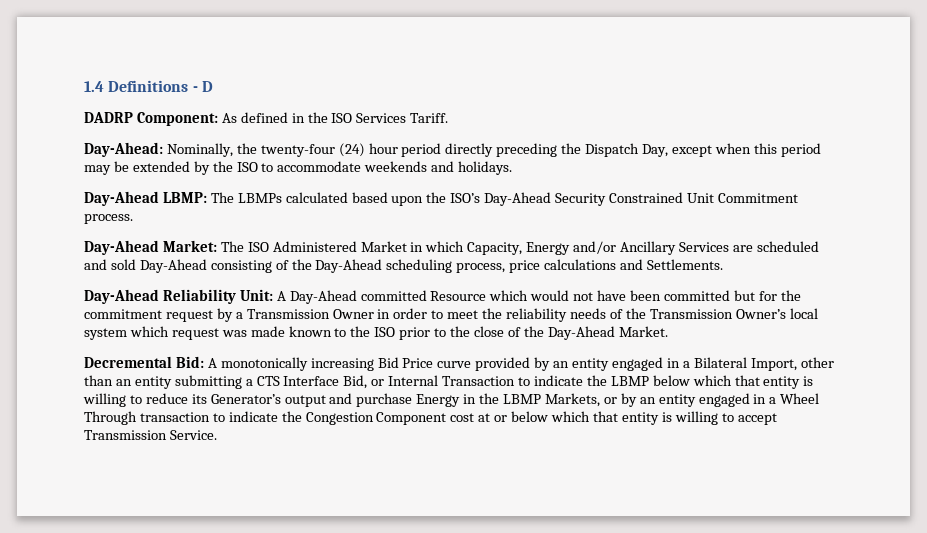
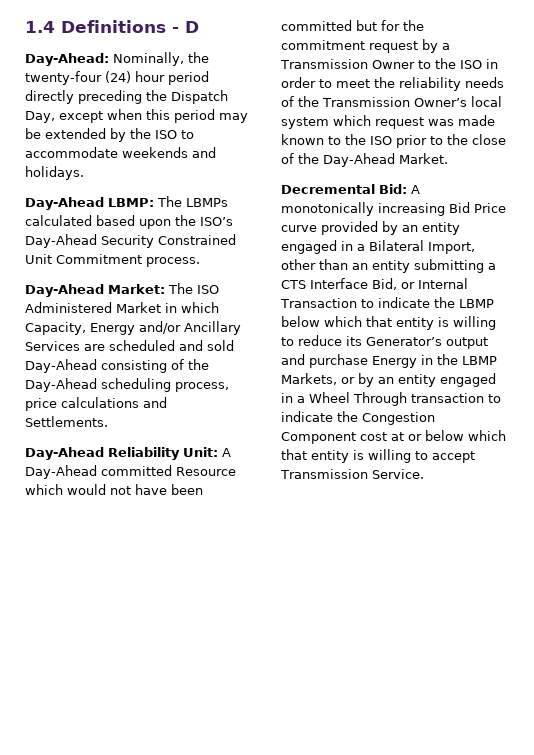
[84,112,449,126] // DADRP Component: As defined in the ISO Services Tariff. -> (199, 27) none
(374, 314) none -> [417,58,482,69] to the ISO

